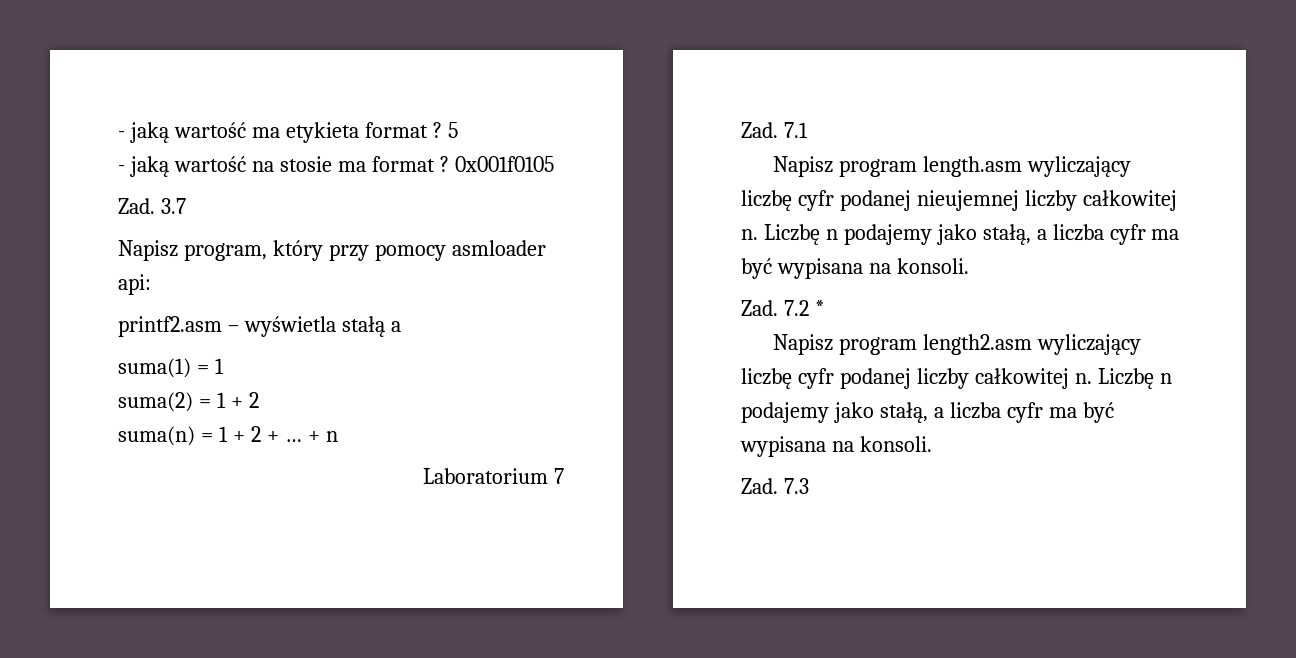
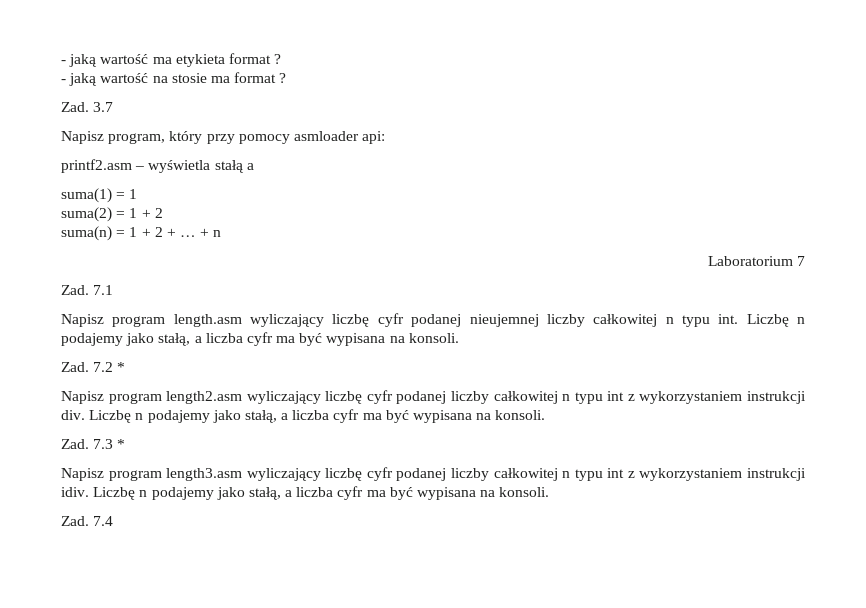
[447,122,458,138] 5 -> (282, 59) none
[454,156,554,172] 0x001f0105 -> (287, 78) none
[741,229,758,240] n. -> [665,314,739,327] n typu int.
[1074,373,1092,384] n. -> [562,391,806,404] [61,410,85,420] n typu int z wykorzystaniem instrukcji div.
(809, 486) none -> [117,439,126,449] [61,467,806,481] [61,486,550,500] [61,516,114,526] * // Napisz program length3.asm wyliczający liczbę cyfr podanej liczby całkowitej n typu int z wykorzystaniem instrukcji idiv. Liczbę n podajemy jako stałą, a liczba cyfr ma być wypisana na konsoli. // Zad. 7.4

